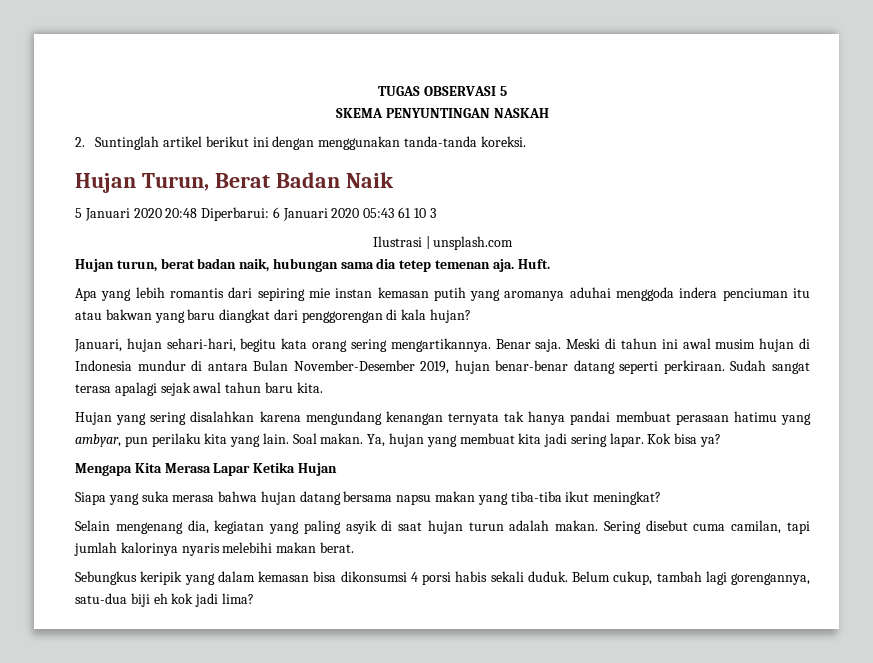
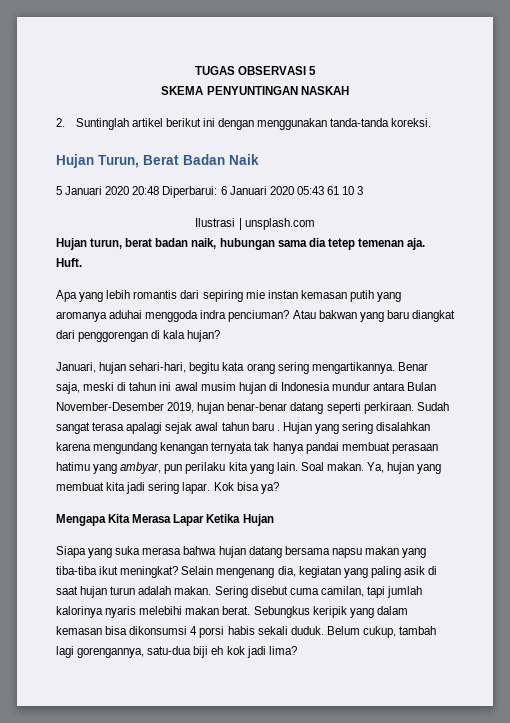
[679,287,810,301] [75,311,102,320] indera penciuman itu atau -> [200,310,316,322] indra penciuman? Atau
[535,338,601,352] saja. Meski -> [56,382,115,394] saja, meski
[191,360,203,371] di -> (371, 386) none
[296,382,323,393] kita. // -> [276,430,280,431] .
(662, 498) // -> (179, 572) none
[345,520,377,534] asyik -> [403,566,425,575] asik
(354, 547) // -> (251, 610) none

